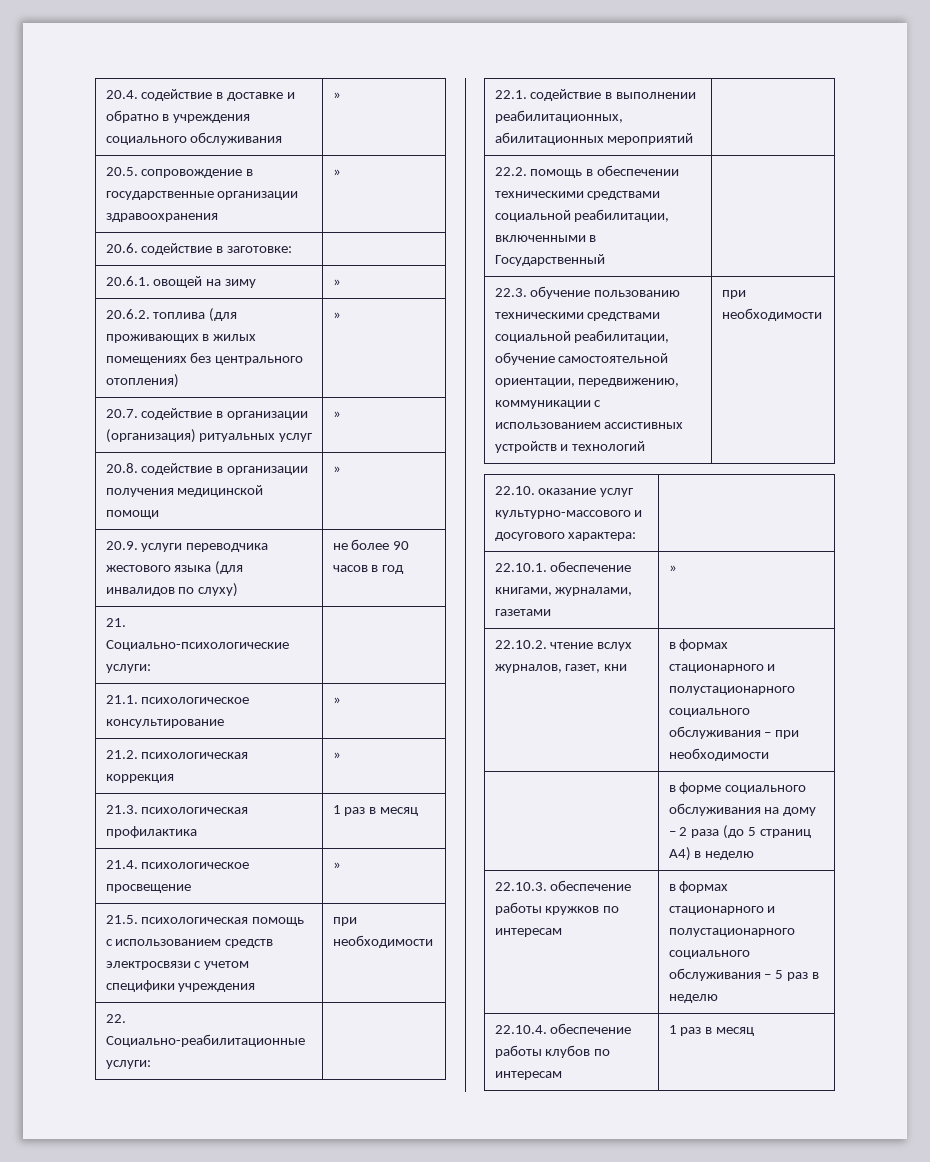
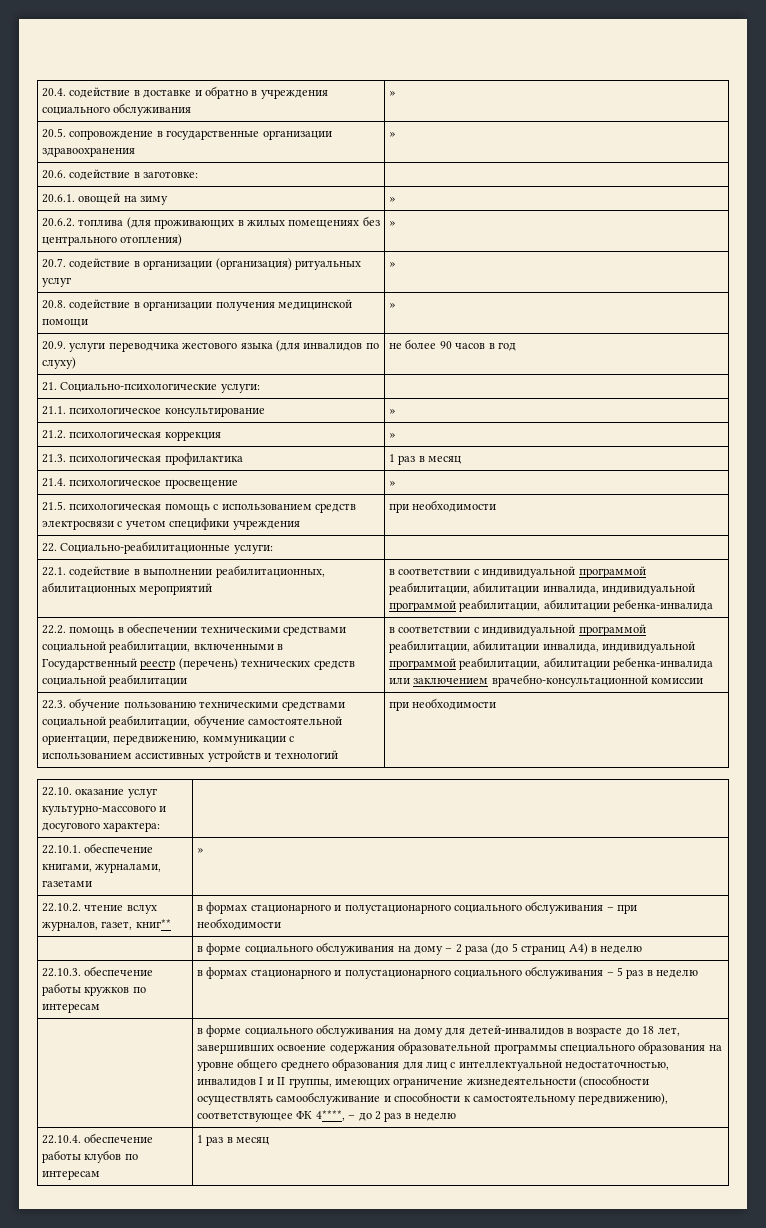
(694, 139) none -> [389,566,646,578] [389,582,696,595] [389,599,714,612] в соответствии с индивидуальной программой реабилитации, абилитации инвалида, индивидуальной программой реабилитации, абилитации ребенка-инвалида
(605, 260) | -> [140,658,355,670] [42,674,188,687] [389,624,646,636] [389,640,696,653] [389,657,714,670] [389,674,704,687] реестр (перечень) технических средств социальной реабилитации | в соответствии с индивидуальной программой реабилитации, абилитации инвалида, индивидуальной программой реабилитации, абилитации ребенка-инвалида или заключением врачебно-консультационной комиссии
[604,664,628,671] кни -> [135,919,171,928] книг**
(718, 998) none -> [197,1024,680,1037] [197,1041,722,1054] [197,1058,670,1071] [197,1075,650,1088] [197,1092,669,1105] [197,1110,457,1122] // | в форме социального обслуживания на дому для детей-инвалидов в возрасте до 18 лет, завершивших освоение содержания образовательной программы специального образования на уровне общего среднего образования для лиц с интеллектуальной недостаточностью, инвалидов I и II группы, имеющих ограничение жизнедеятельности (способности осуществлять самообслуживание и способности к самостоятельному передвижению), соответствующее ФК 4****, – до 2 раз в неделю

